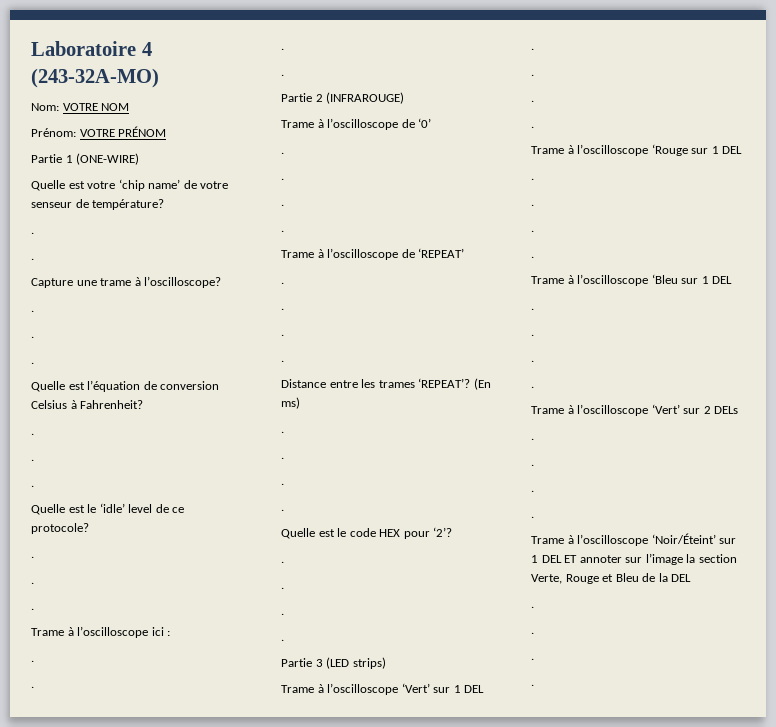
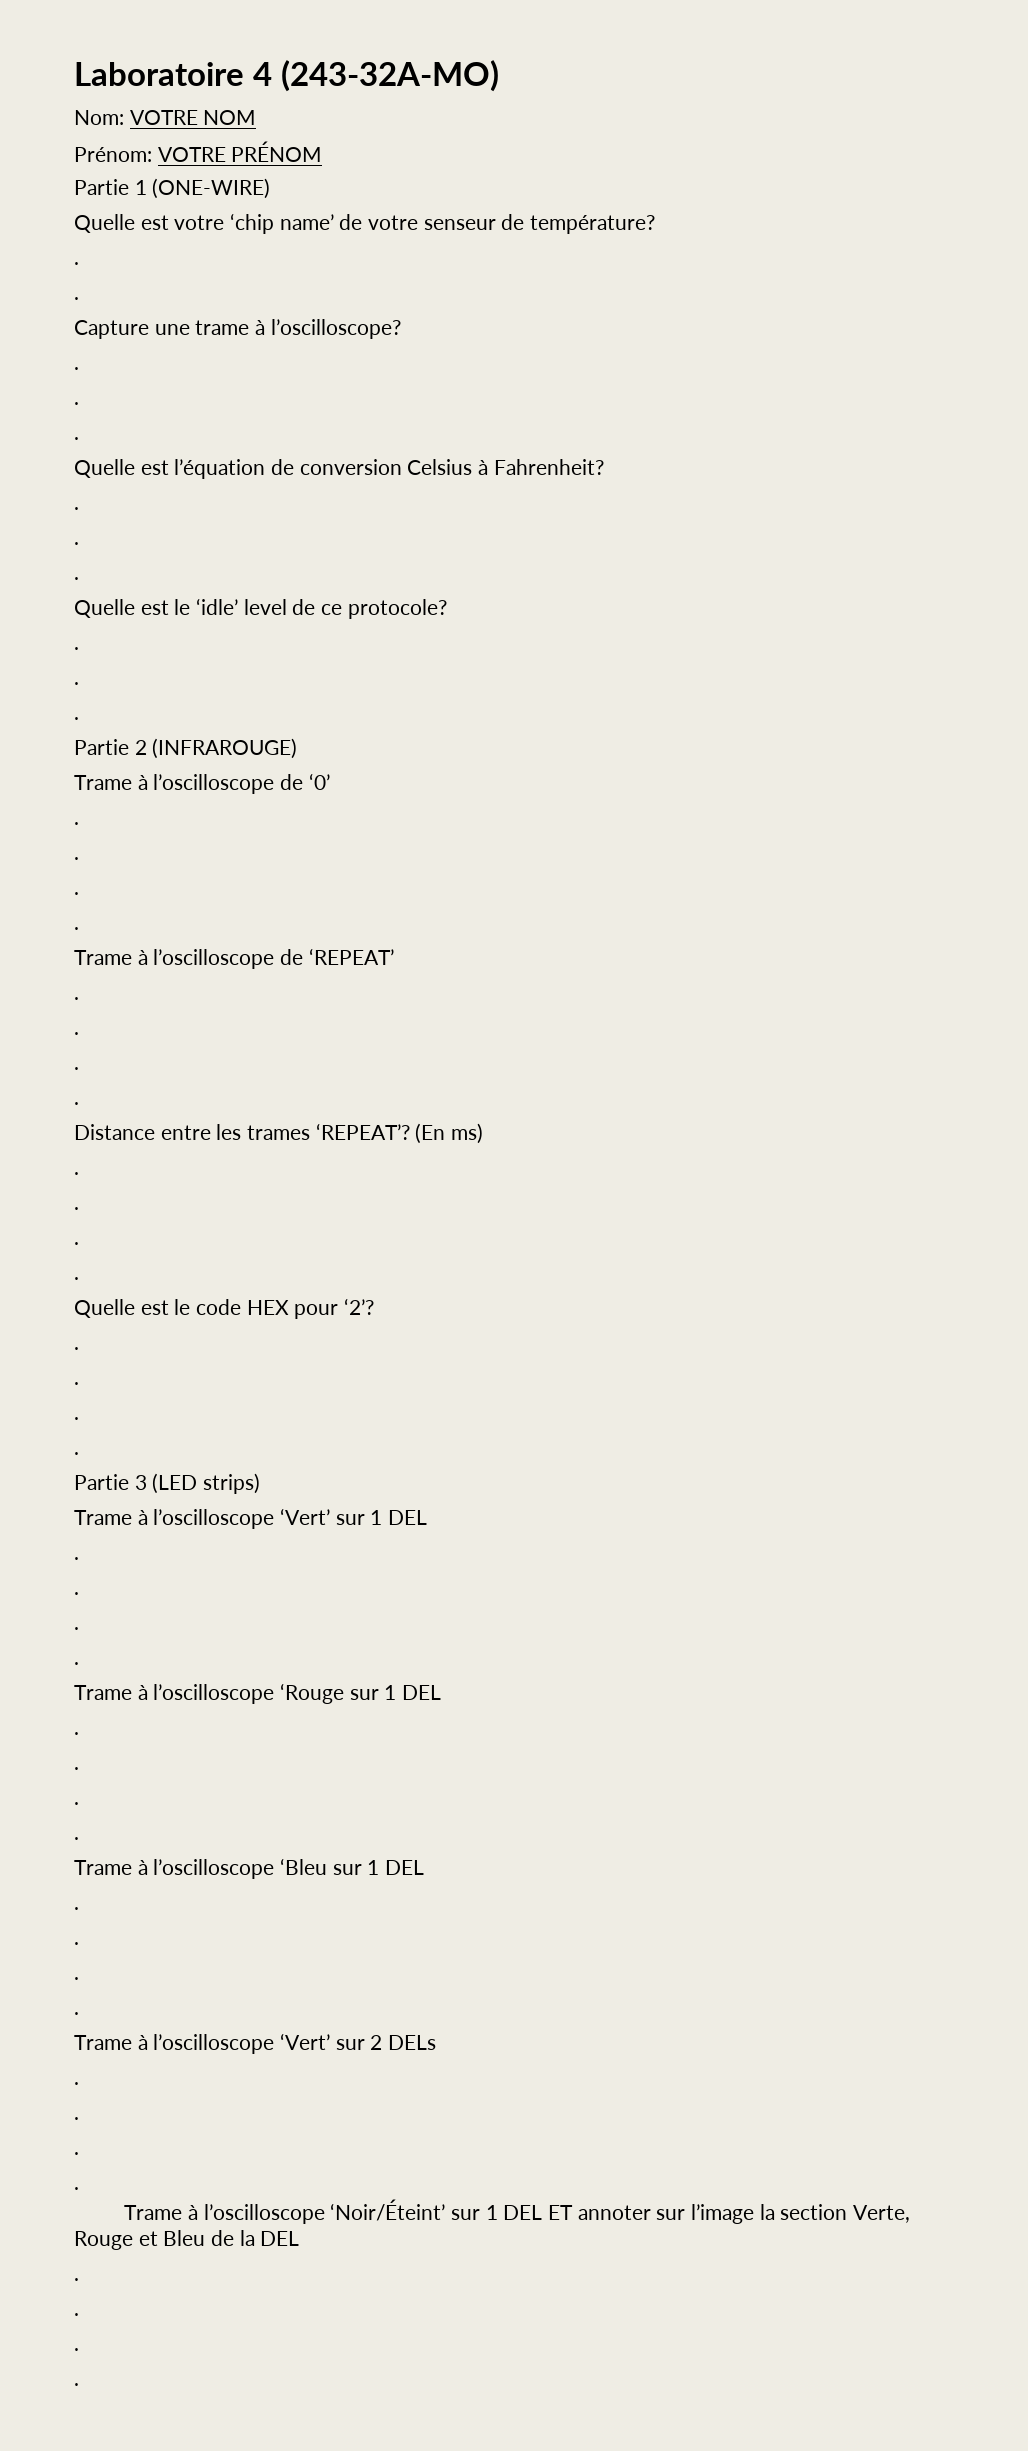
[31,626,171,638] [31,660,34,662] [31,686,34,688] [281,48,284,50] [281,74,284,76] // Trame à l’oscilloscope ici : // . // . // . // . -> (79, 718) none

